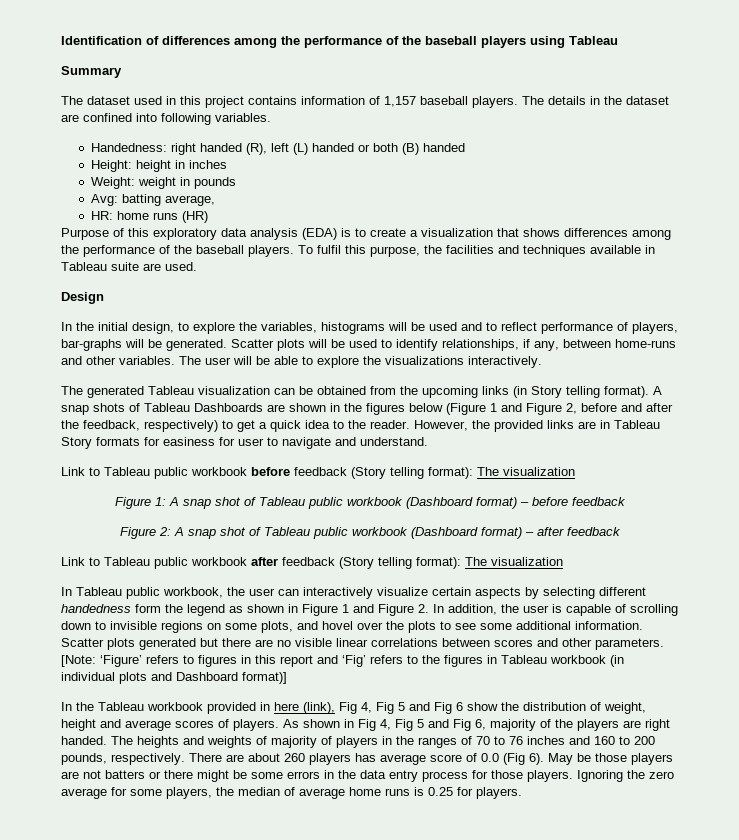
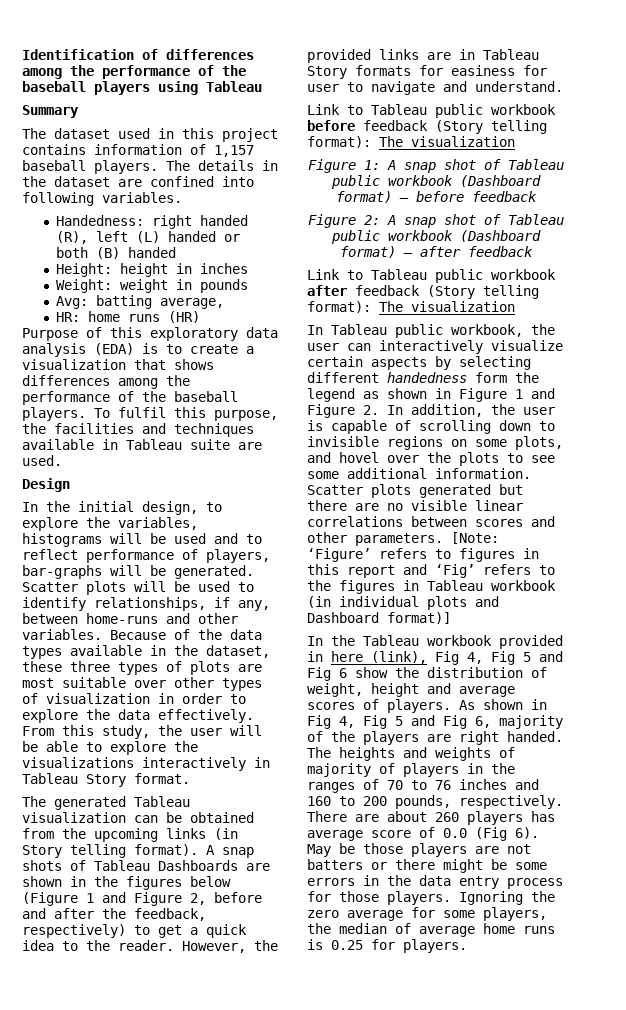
[179,356,201,365] The -> [110,629,262,640] [22,645,270,659] [22,661,262,675] [22,677,262,691] [22,693,246,704] [22,709,254,723] [22,725,182,739] Because of the data types available in the dataset, these three types of plots are most suitable over other types of visualization in order to explore the data effectively. From this study, the
[468,356,542,368] interactively. -> [142,757,270,771] [22,773,190,787] interactively in Tableau Story format.

